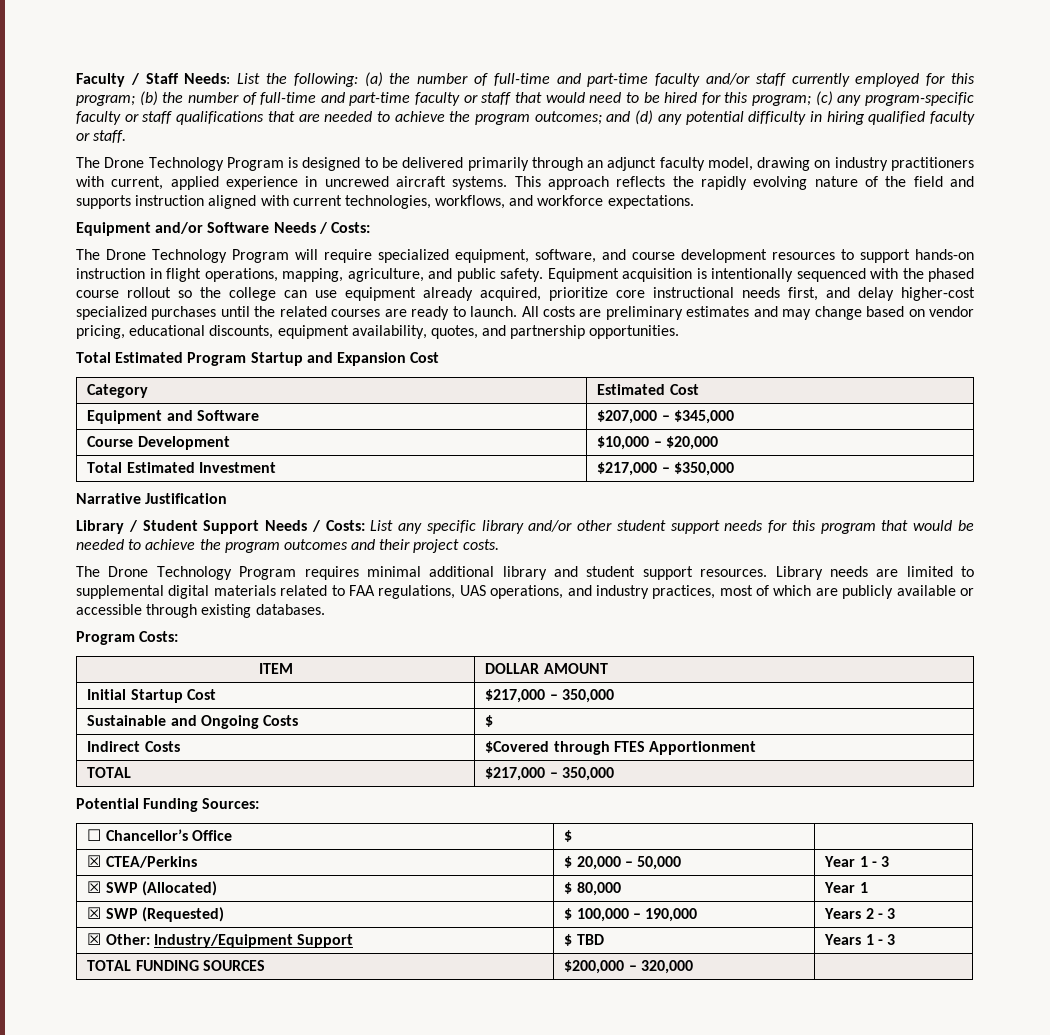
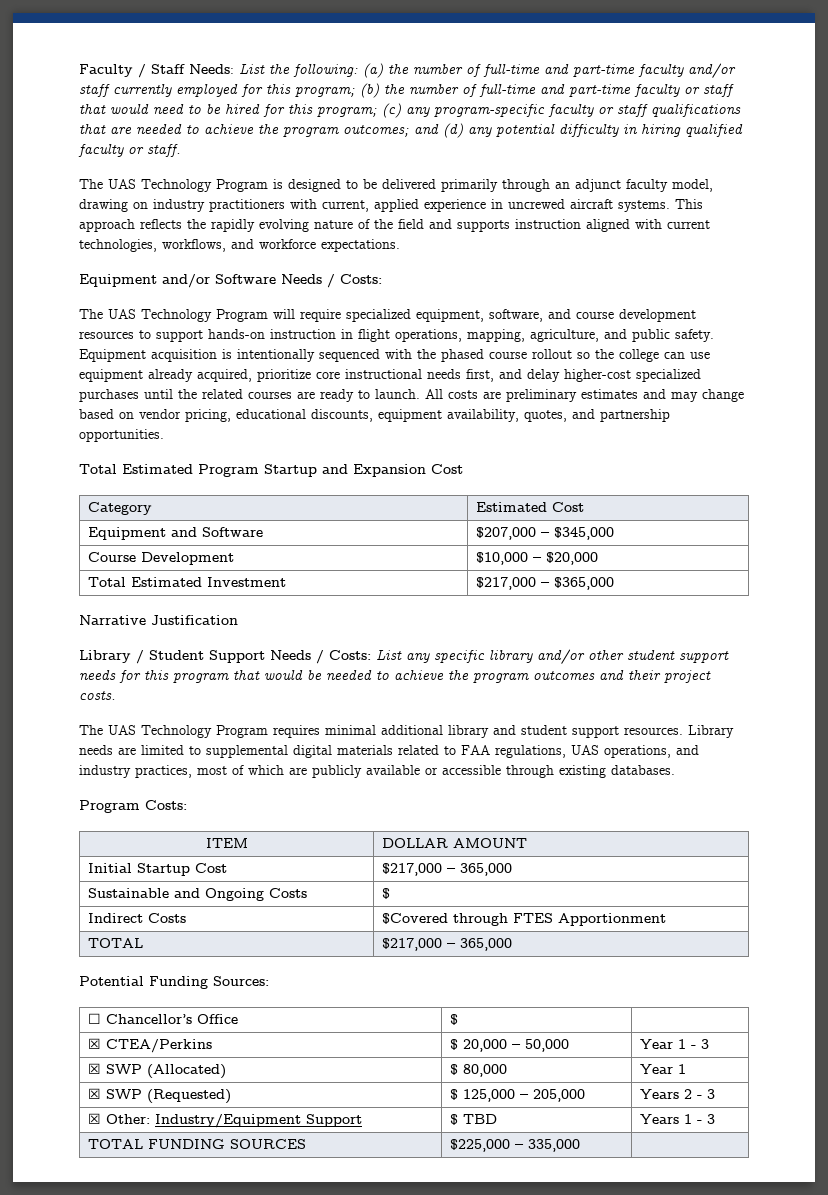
[104,157,145,168] Drone -> [108,179,136,189] UAS
[106,249,146,260] Drone -> [108,309,136,319] UAS
[673,462,734,476] $350,000 -> [554,577,615,590] $365,000
[108,566,149,577] Drone -> [108,725,136,735] UAS
[561,689,614,703] 350,000 -> [460,863,513,876] 365,000
[561,767,614,781] 350,000 -> [460,938,513,951] 365,000
[576,908,697,922] 100,000 – 190,000 -> [463,1089,586,1102] 125,000 – 205,000
[564,960,693,974] $200,000 – 320,000 -> [450,1139,581,1152] $225,000 – 335,000

